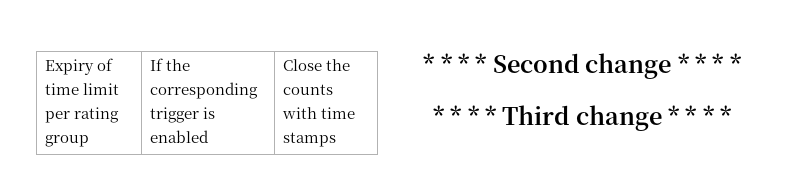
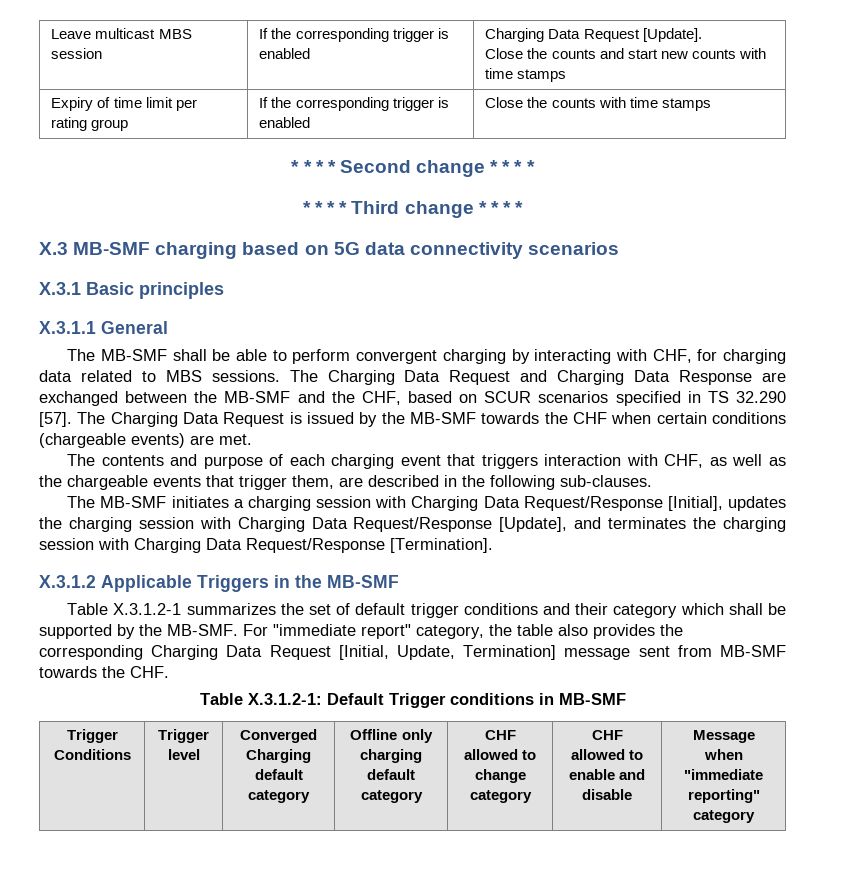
(44, 67) none -> [51,28,192,39] [51,48,103,59] [259,28,449,42] [259,48,311,59] [485,28,702,42] [485,48,766,59] [485,68,567,82] Leave multicast MBS session | If the corresponding trigger is enabled | Charging Data Request [Update]. // Close the counts and start new counts with time stamps //
(733, 115) none -> [39,242,620,259] [39,282,224,299] [39,321,168,334] [67,349,786,364] [39,370,786,385] [39,391,786,406] [39,412,787,427] [39,433,252,448] [67,454,786,469] [39,475,652,490] [67,496,786,511] [39,517,786,532] [39,538,493,553] [39,575,399,592] [67,603,786,618] [39,624,683,639] [39,645,787,660] [39,666,169,678] [199,693,626,708] [66,729,118,743] [53,749,131,760] [158,729,209,743] [167,749,200,760] [240,729,317,743] [246,749,311,763] [254,769,303,780] [248,790,310,803] [350,729,433,743] [360,749,422,763] [367,769,415,780] [360,790,423,803] [484,730,516,740] [463,749,537,760] [474,769,526,783] [469,790,532,803] [591,730,623,740] [570,749,644,760] [568,769,646,780] [582,789,632,800] [692,730,755,743] [703,749,743,760] [684,769,763,780] [687,789,760,803] [693,810,755,823] // X.3 MB-SMF charging based on 5G data connectivity scenarios // X.3.1 Basic principles // X.3.1.1 General // The MB-SMF shall be able to perform convergent charging by interacting with CHF, for charging data related to MBS sessions. The Charging Data Request and Charging Data Response are exchanged between the MB-SMF and the CHF, based on SCUR scenarios specified in TS 32.290 [57]. The Charging Data Request is issued by the MB-SMF towards the CHF when certain conditions (chargeable events) are met. // The contents and purpose of each charging event that triggers interaction with CHF, as well as the chargeable events that trigger them, are described in the following sub-clauses. // The MB-SMF initiates a charging session with Charging Data Request/Response [Initial], updates the charging session with Charging Data Request/Response [Update], and terminates the charging session with Charging Data Request/Response [Termination]. // X.3.1.2 Applicable Triggers in the MB-SMF // Table X.3.1.2-1 summarizes the set of default trigger conditions and their category which shall be supported by the MB-SMF. For "immediate report" category, the table also provides the corresponding Charging Data Request [Initial, Update, Termination] message sent from MB-SMF towards the CHF. // Table X.3.1.2-1: Default Trigger conditions in MB-SMF // Trigger Conditions | Trigger level | Converged Charging default category | Offline only charging default category | CHF allowed to change category | CHF allowed to enable and disable | Message when "immediate reporting" category

